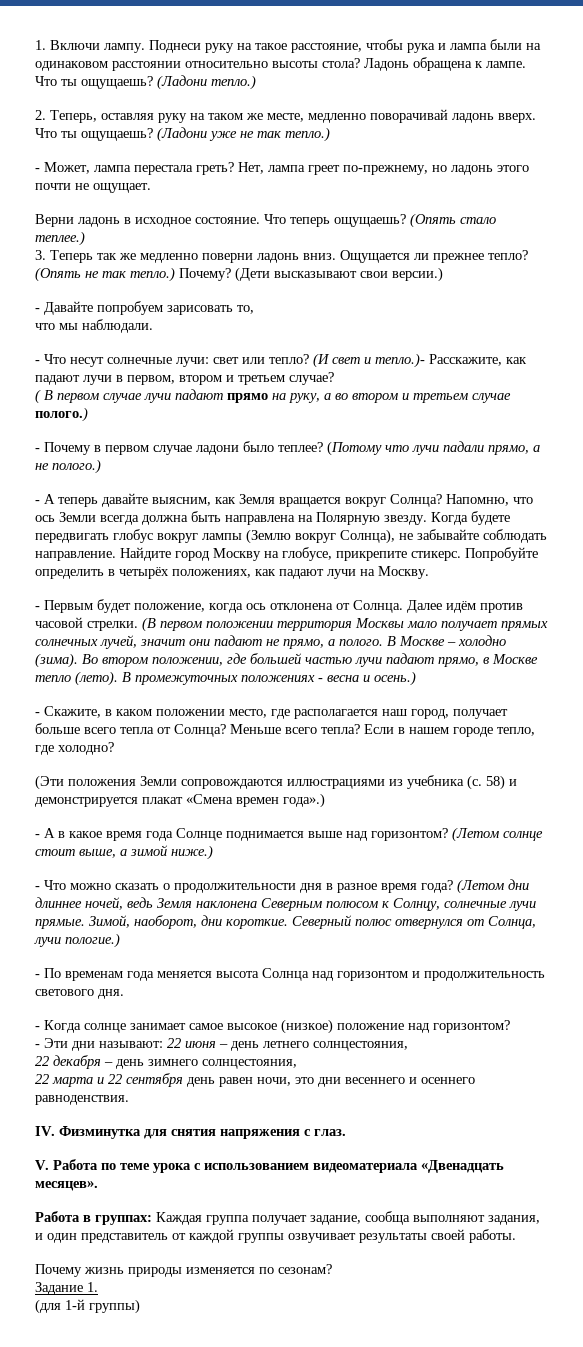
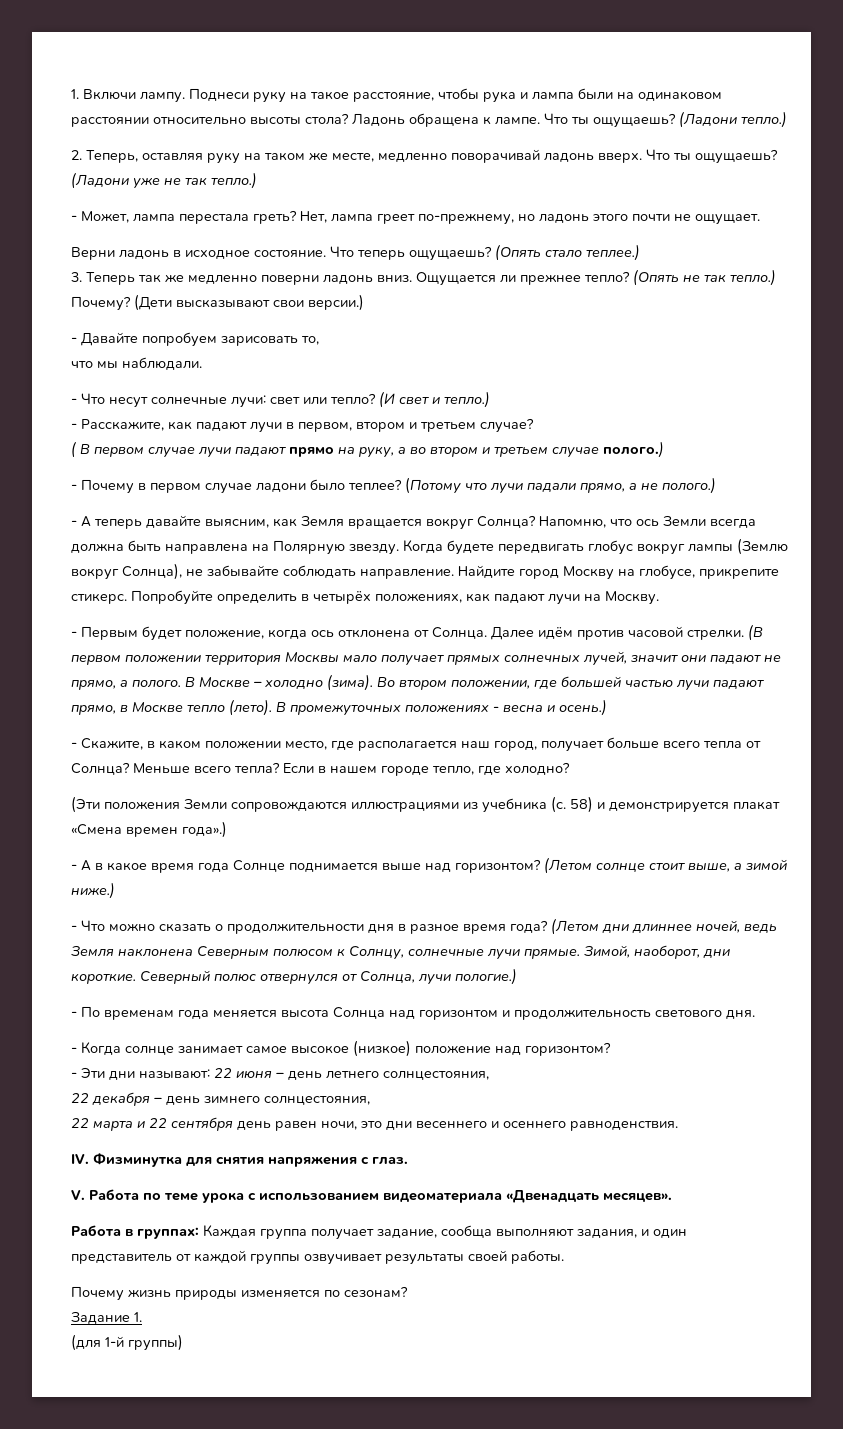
[375,353,425,368] тепло.)- -> [444,391,490,408] [71,423,77,429] тепло.) // -

